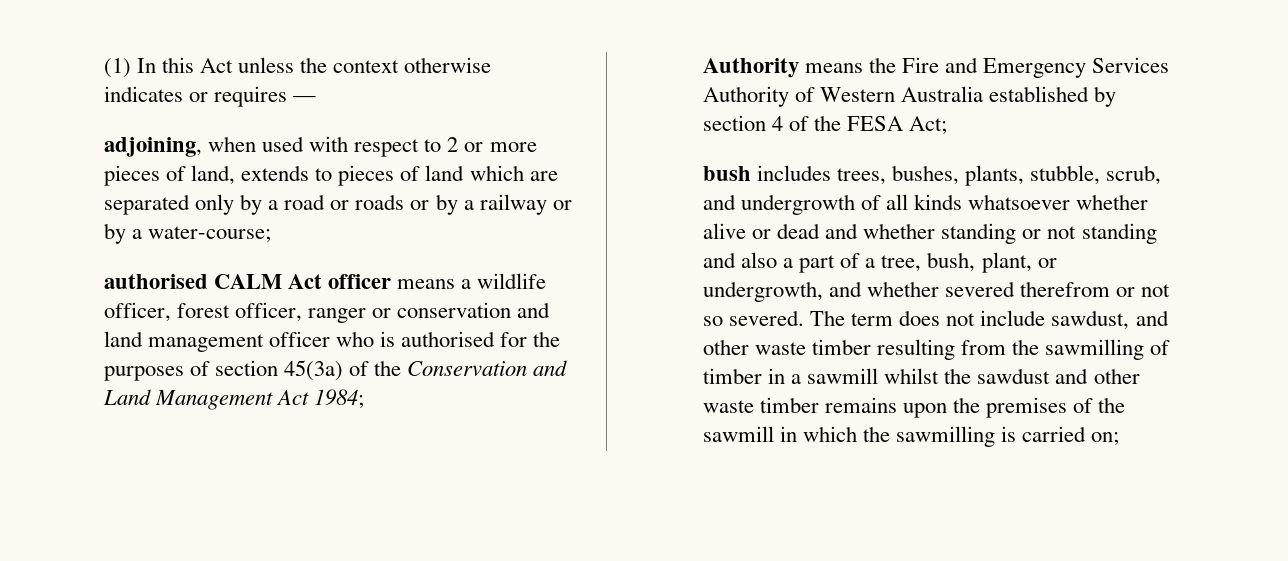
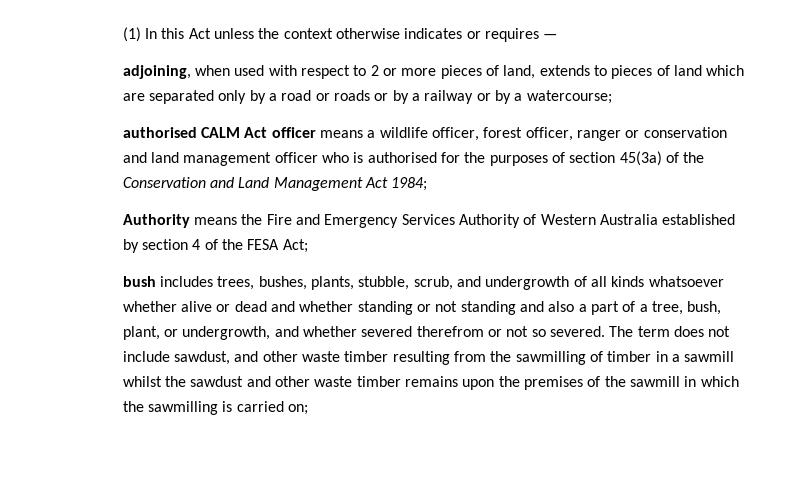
[148,226,272,243] water-course; -> [526,90,612,104] watercourse;

